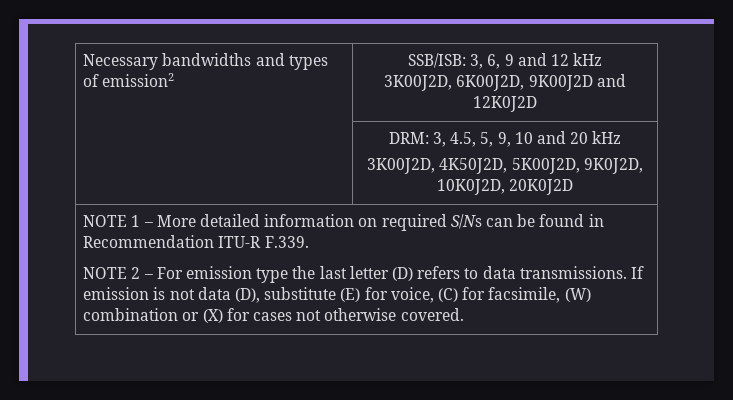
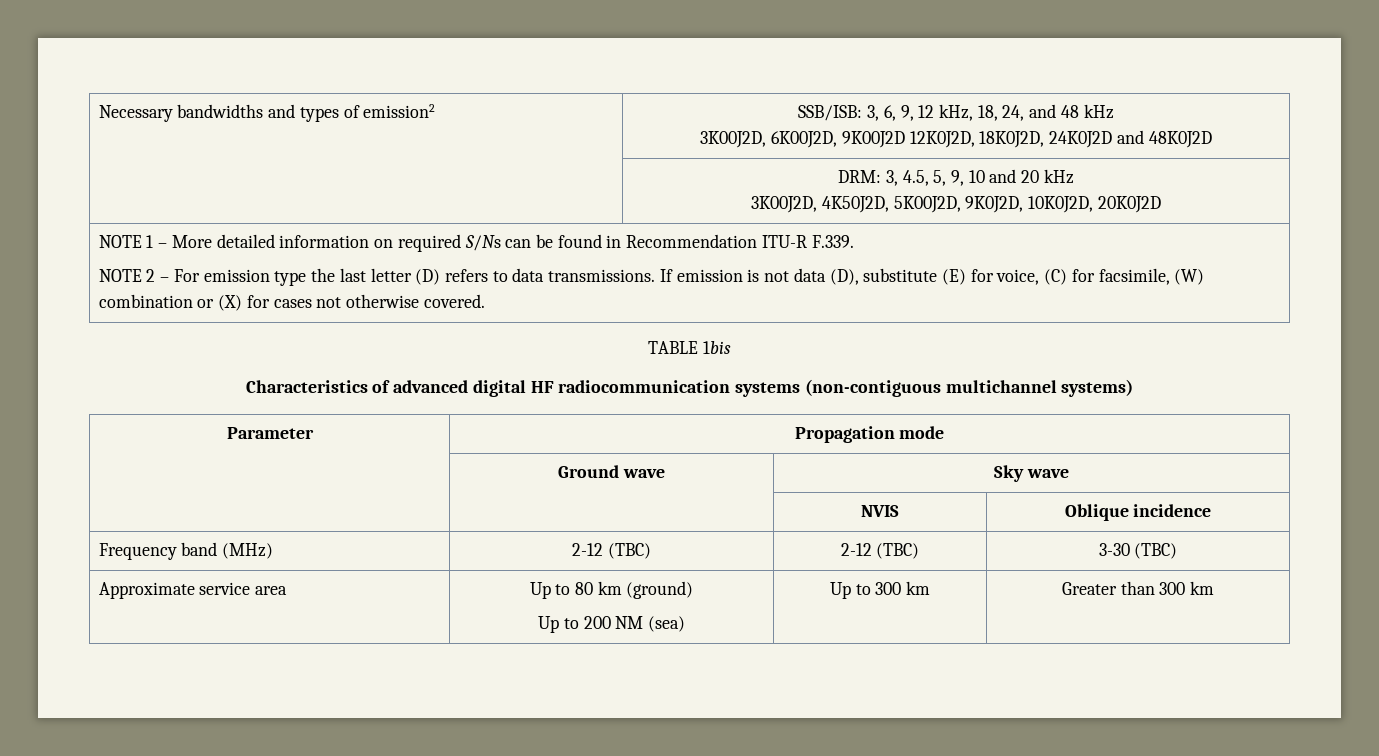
[504,53,569,66] 9 and 12 -> [900,104,1079,121] 9, 12 kHz, 18, 24, and 48
[596,74,626,87] [473,96,537,112] and 12K0J2D -> [909,130,1212,148] 12K0J2D, 18K0J2D, 24K0J2D and 48K0J2D
(464, 314) none -> [648,341,731,354] [245,379,1134,397] [226,427,314,439] [794,426,945,443] [558,465,665,478] [994,465,1069,482] [861,505,899,517] [1064,504,1212,521] [98,542,274,560] [572,543,651,559] [840,543,920,559] [1098,543,1178,559] [98,582,288,599] [529,581,694,599] [538,616,685,633] [829,581,931,599] [1061,581,1215,595] // TABLE 1bis // Characteristics of advanced digital HF radiocommunication systems (non-contiguous multichannel systems) // Parameter | Propagation mode // | Ground wave | Sky wave // | | NVIS | Oblique incidence // Frequency band (MHz) | 2-12 (TBC) | 2-12 (TBC) | 3-30 (TBC) // Approximate service area | Up to 80 km (ground) // Up to 200 NM (sea) | Up to 300 km | Greater than 300 km

